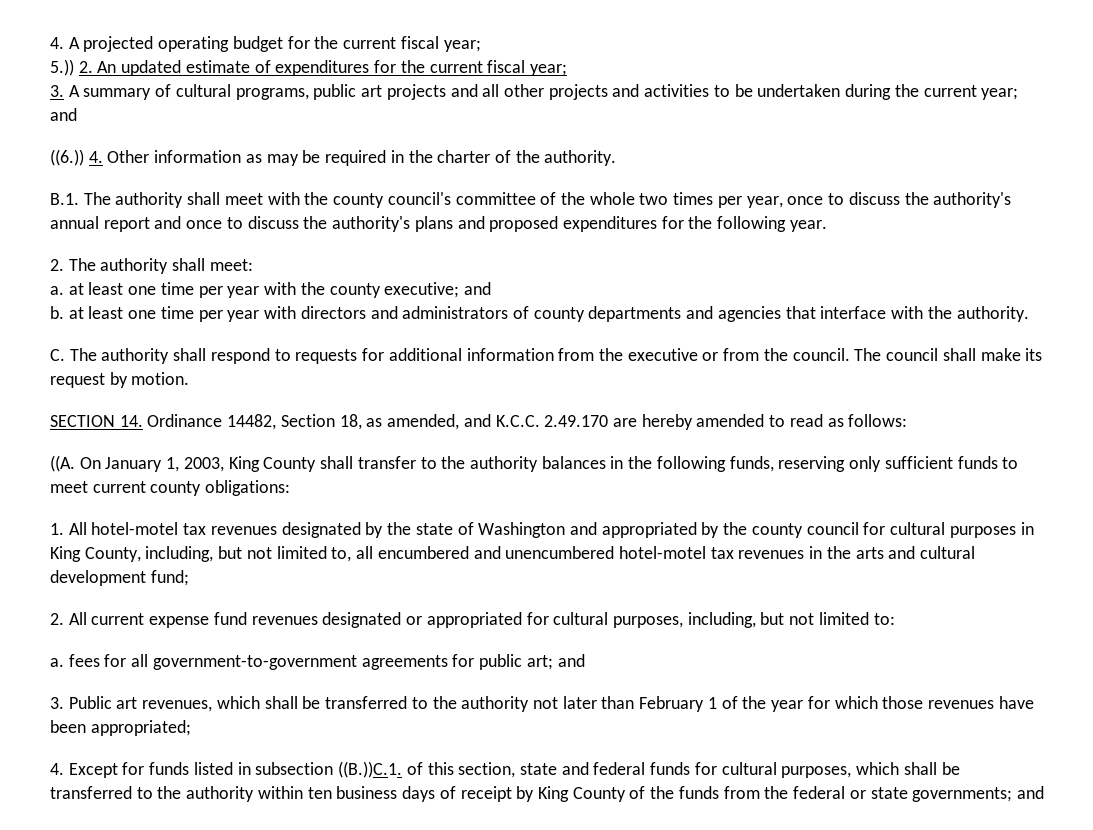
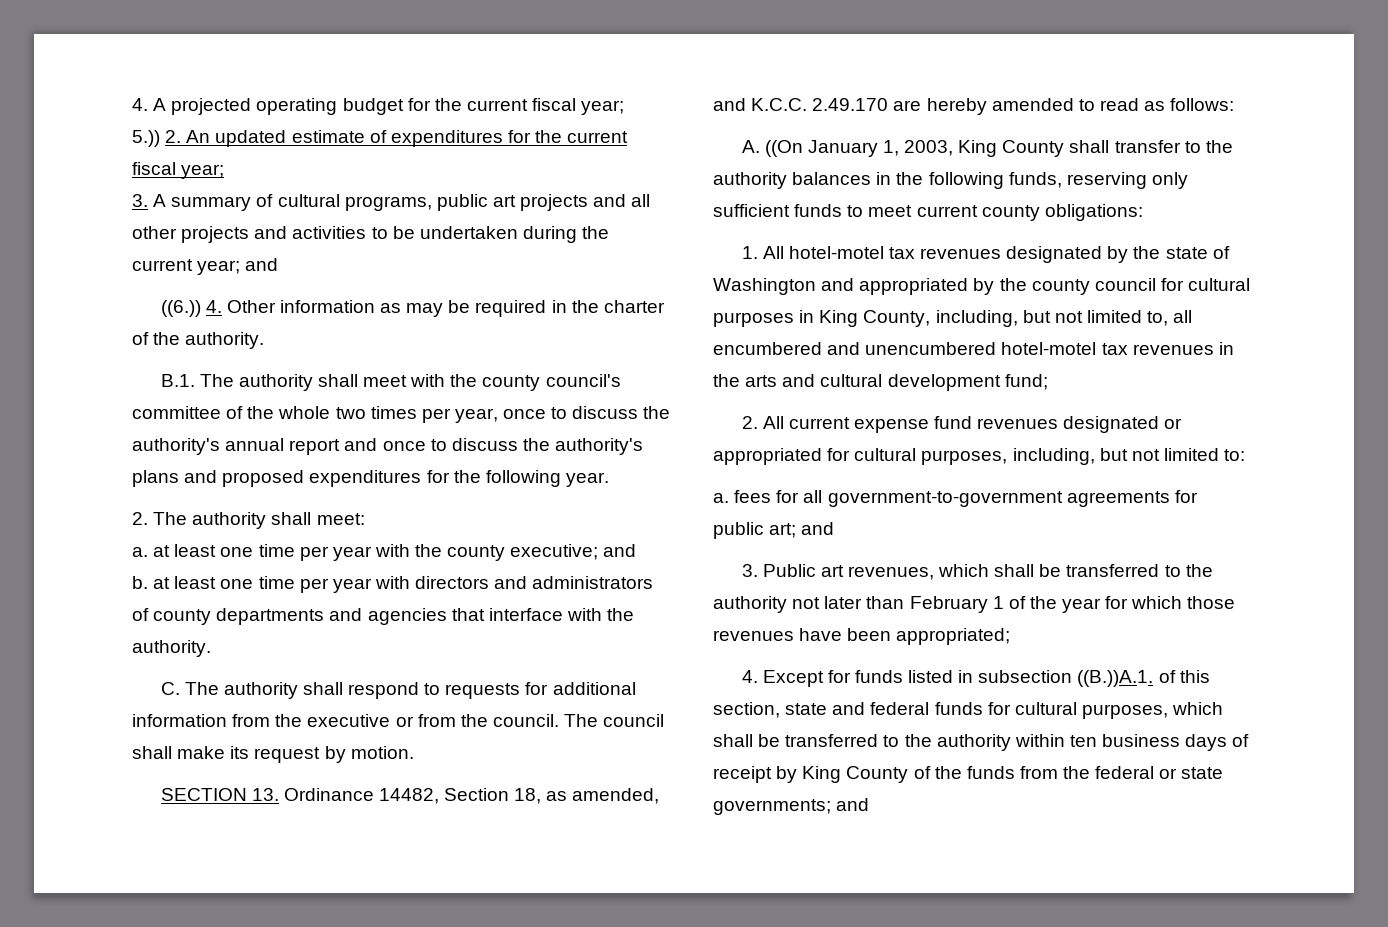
[119,415,143,427] 14. -> [251,788,279,801] 13.
[50,455,101,472] ((A. On -> [741,140,803,157] A. ((On
[338,761,403,778] ((B.))C.1. -> [1077,670,1154,687] ((B.))A.1.

